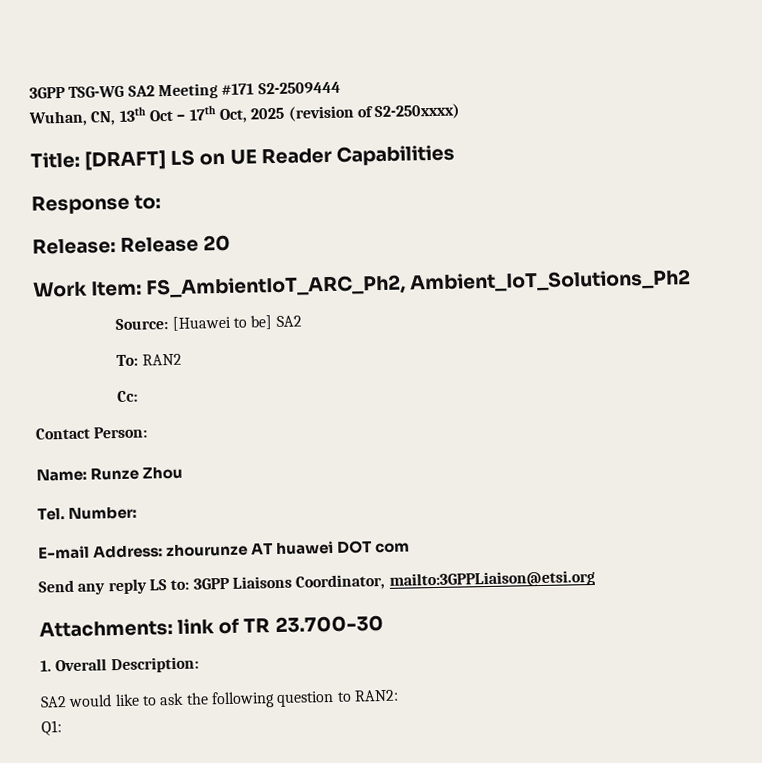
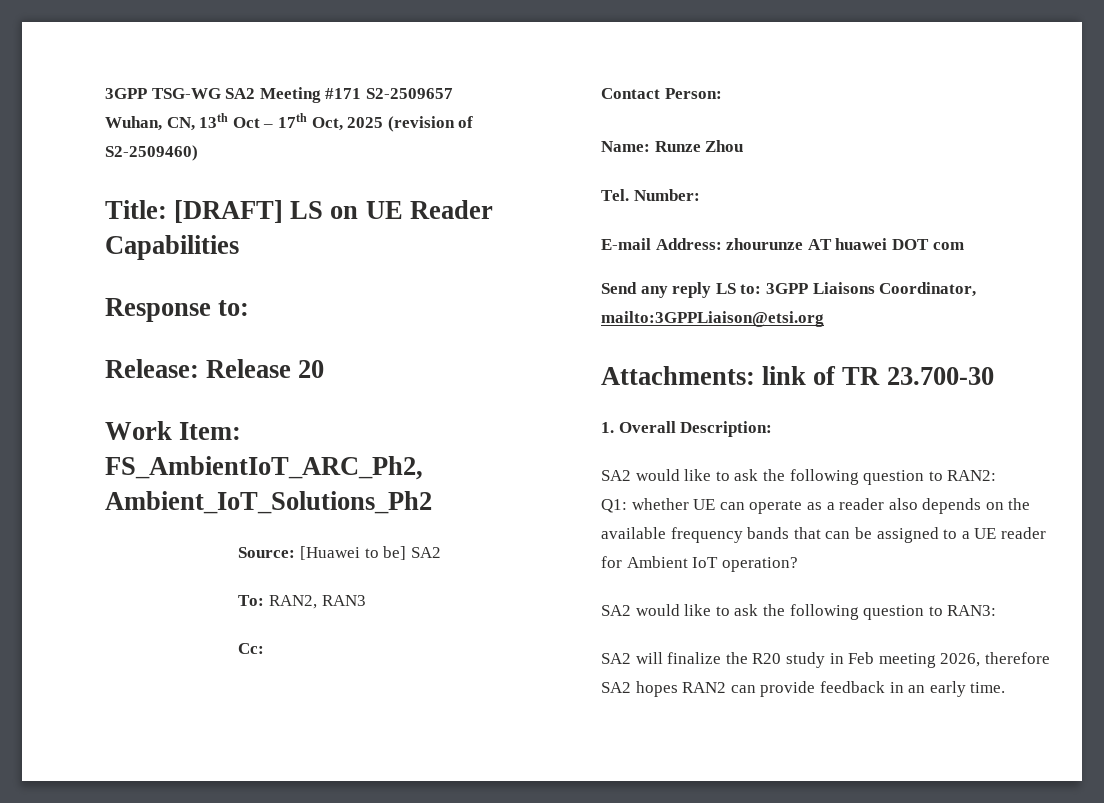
[257,81,341,95] S2-2509444 -> [365,88,453,99] S2-2509657
[374,103,462,121] S2-250xxxx) -> [105,145,198,161] S2-2509460)
[141,353,182,366] RAN2 -> [269,595,366,609] RAN2, RAN3
(62, 728) none -> [631,498,1031,514] [601,527,1046,543] [601,556,798,572] [601,604,997,620] [601,652,1050,668] [601,681,1006,697] whether UE can operate as a reader also depends on the available frequency bands that can be assigned to a UE reader for Ambient IoT operation? // SA2 would like to ask the following question to RAN3: // SA2 will finalize the R20 study in Feb meeting 2026, therefore SA2 hopes RAN2 can provide feedback in an early time.

